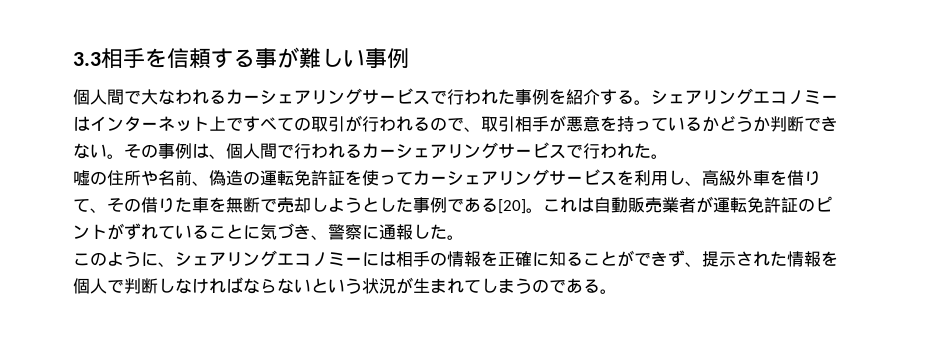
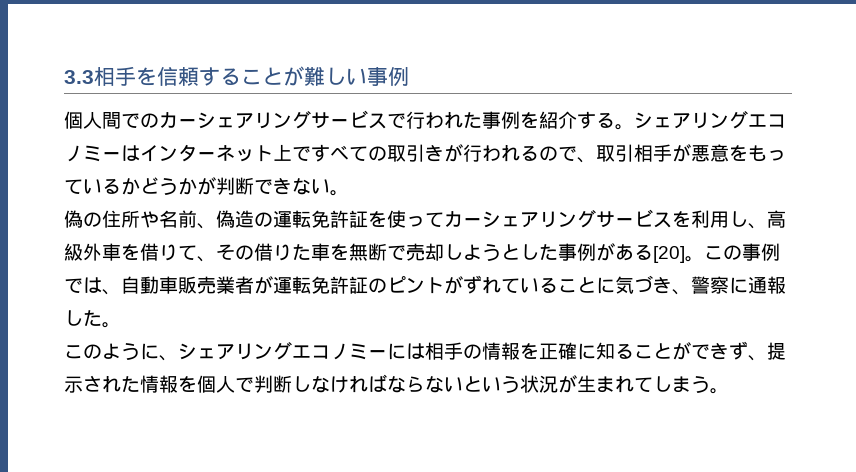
[255,48,277,69] 事 -> [241,67,283,85] こと
[141,89,226,105] 大なわれる -> [140,113,159,128] の
(345, 124) none -> [425,144,444,162] き
[617,116,634,132] 持 -> [748,145,767,162] も
(770, 124) none -> [197,177,216,195] が
[124,142,668,159] [73,170,90,186] その事例は、個人間で行われるカーシェアリングサービスで行われた。 // 嘘 -> [64,210,83,228] // 偽
[447,198,464,212] で -> [596,243,615,261] が
[560,197,628,213] れは自動 -> [723,243,780,261] [64,276,178,295] の事例では、自動車
[532,278,600,294] のである -> (710, 384) none

